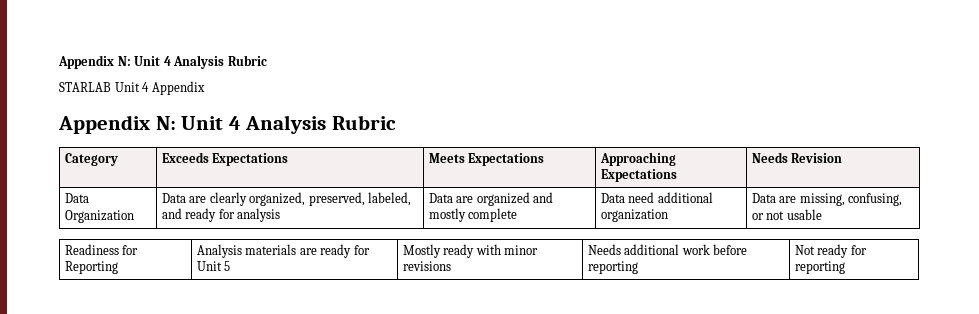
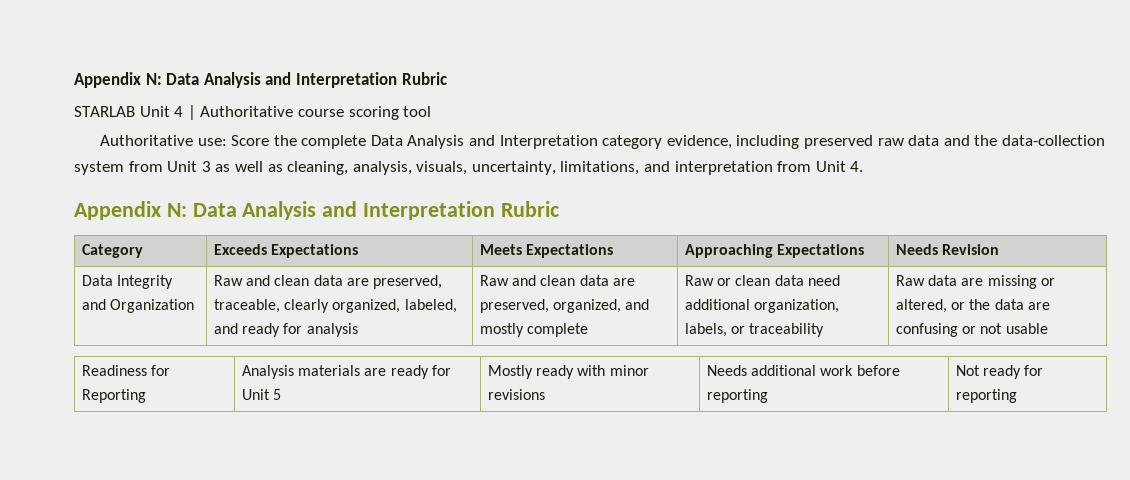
[58,55,225,69] Appendix N: Unit 4 Analysis -> [74,72,397,88] Appendix N: Data Analysis and Interpretation
[151,81,205,95] [58,115,327,134] Appendix // Appendix N: Unit 4 Analysis -> [187,105,432,120] [99,135,1105,149] [74,161,864,175] [74,201,496,220] | Authoritative course scoring tool // Authoritative use: Score the complete Data Analysis and Interpretation category evidence, including preserved raw data and the data-collection system from Unit 3 as well as cleaning, analysis, visuals, uncertainty, limitations, and interpretation from Unit 4. // Appendix N: Data Analysis and Interpretation
(89, 198) none -> [117,275,174,289] [81,299,106,310] Integrity and
[161,193,207,203] Data are -> [213,275,442,289] [213,299,280,313] Raw and clean data are preserved, traceable,
[308,192,365,206] preserved, -> (401, 306) none
[428,192,554,206] [428,208,518,222] [600,192,713,203] [600,209,668,222] [751,193,903,206] Data are organized and mostly complete | Data need additional organization | Data are missing, confusing, -> [479,275,635,286] [479,299,650,313] [479,323,589,337] [684,275,840,286] [684,299,840,313] [684,323,825,337] [895,275,1055,289] [895,299,1050,313] [895,323,958,337] Raw and clean data are preserved, organized, and mostly complete | Raw or clean data need additional organization, labels, or traceability | Raw data are missing or altered, or the data are confusing

